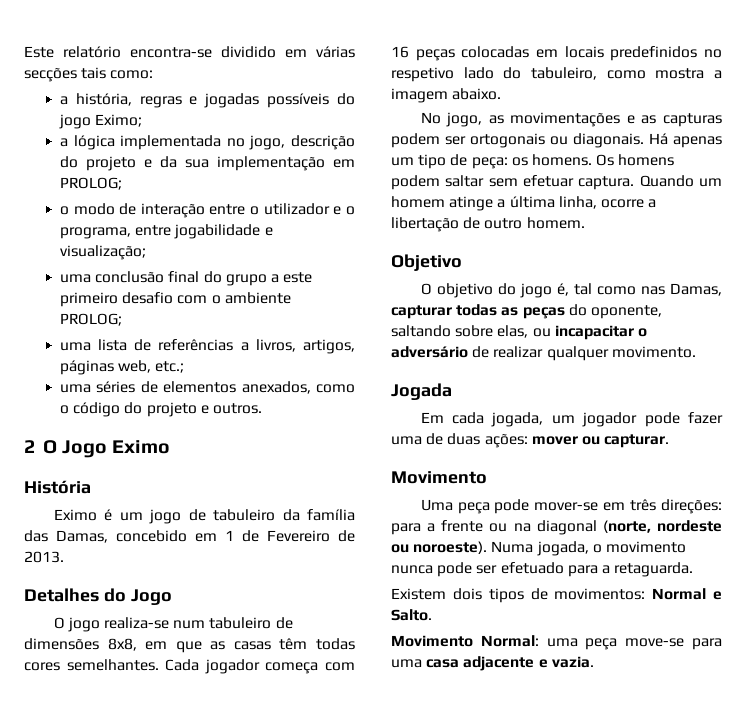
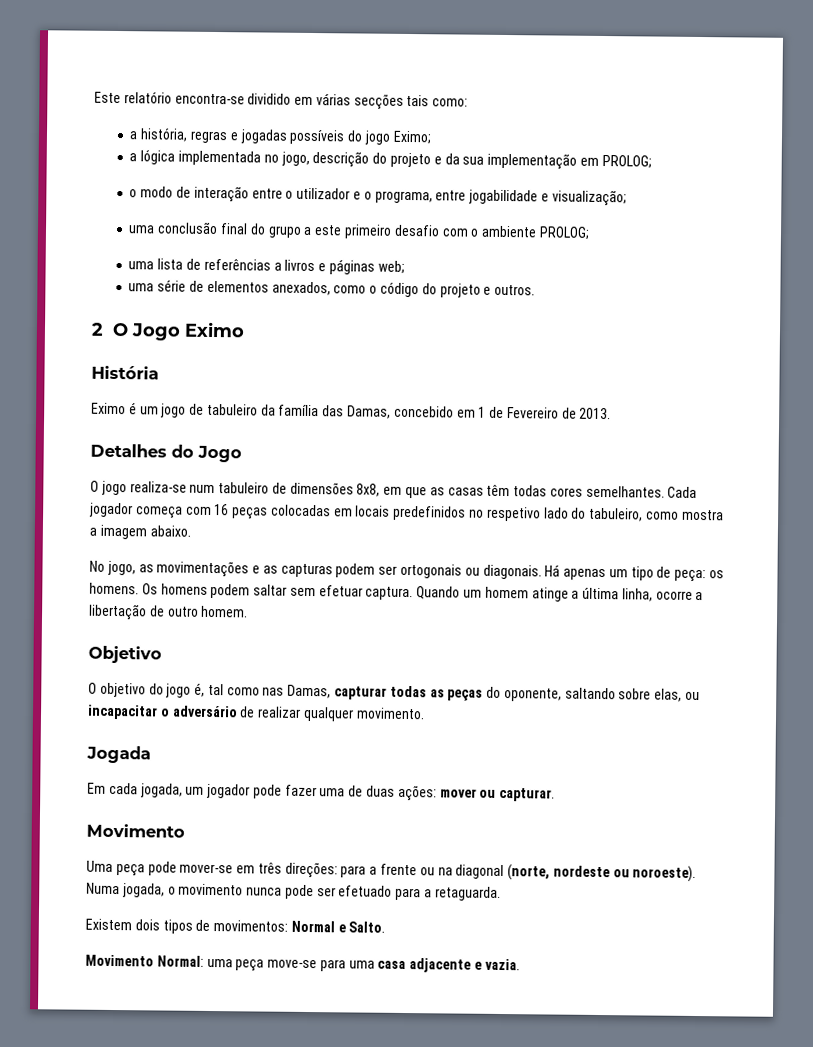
[255,339,355,354] [59,360,185,375] [59,381,136,393] livros, artigos, páginas web, etc.; // uma séries -> [284,259,405,275] [128,279,187,292] livros e páginas web; // uma série

